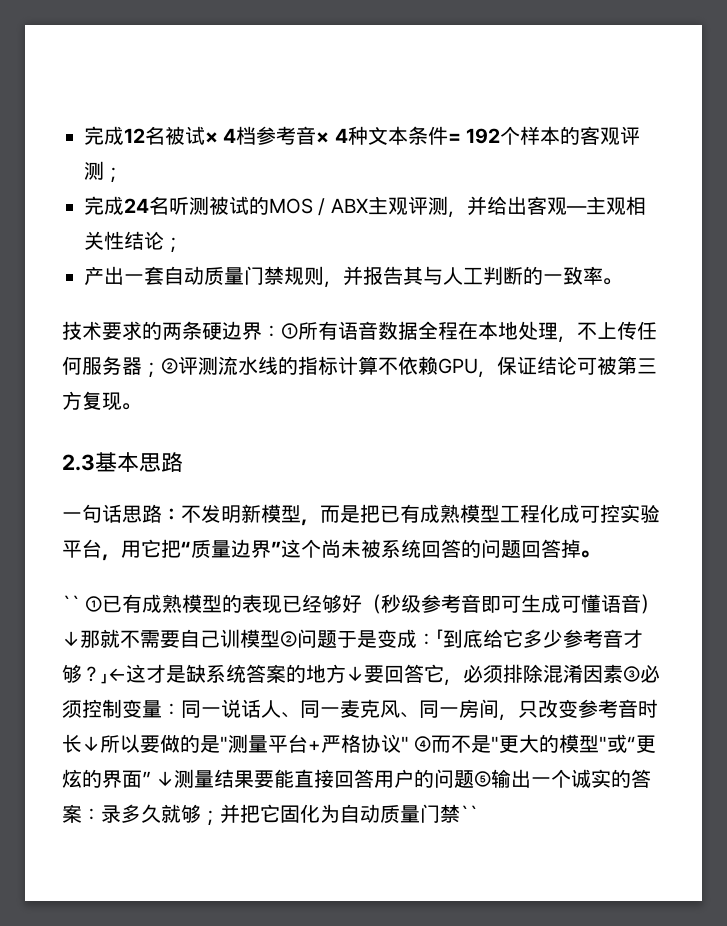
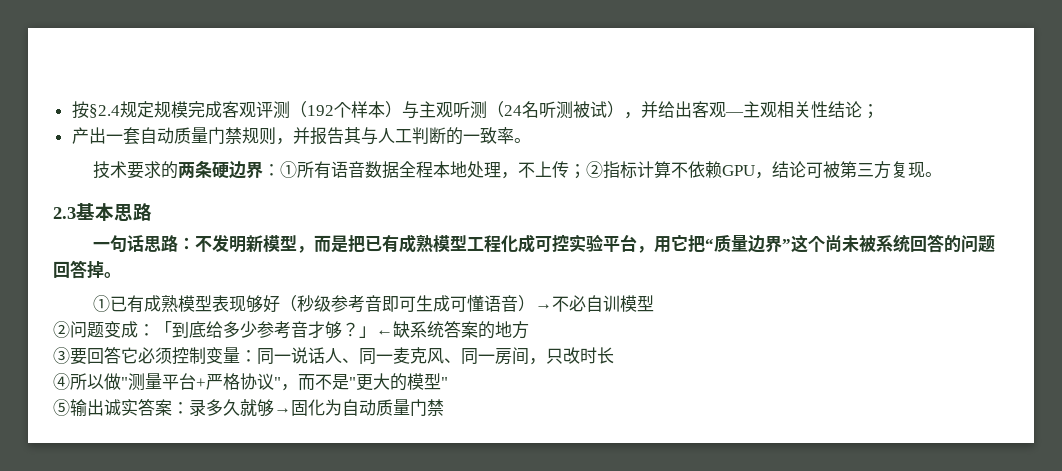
[84,126,641,145] [84,161,123,183] [84,196,448,216] 完成12名被试× 4档参考音× 4种文本条件= 192个样本的客观评测； // 完成24名听测被试的MOS / ABX主观评测 -> [71,101,624,119] 按§2.4规定规模完成客观评测（192个样本）与主观听测（24名听测被试）
[458,321,478,340] 在 -> (434, 169) none
[637,321,657,340] [62,356,298,378] 任何服务器；②评测流水线的 -> [569,161,604,179] ；②
[497,356,537,375] 保证 -> (773, 175) none
[62,595,80,611] `` -> (121, 275) none
[222,594,323,614] 的表现已经 -> [212,295,247,312] 表现
[62,629,220,648] ↓那就不需要自己 -> [535,295,604,312] →不必自
(280, 639) none -> (655, 303) //
[337,630,377,648] 于是 -> (104, 330) none
[503,629,523,648] 它 -> (223, 329) none
[126,664,186,683] 这才是 -> (393, 333) none
[346,666,364,682] ↓ -> [53,347,70,364] // ③
[444,664,640,686] ，必须排除混淆因素③ -> (138, 355) none
[558,699,638,718] 变参考音 -> (580, 355) none
[82,734,220,753] ↓所以要做的是 -> [53,373,121,390] // ④所以做
[414,736,432,752] ④ -> [281,384,298,391] ，
[607,734,657,753] [62,769,632,788] 或“更炫的界面” ↓测量结果要能直接回答用户的问题⑤输出一个诚实的 -> [53,399,138,417] // ⑤输出诚实
[201,804,280,826] ；并把它 -> [274,408,291,414] →
[460,805,478,821] `` -> (444, 407) none

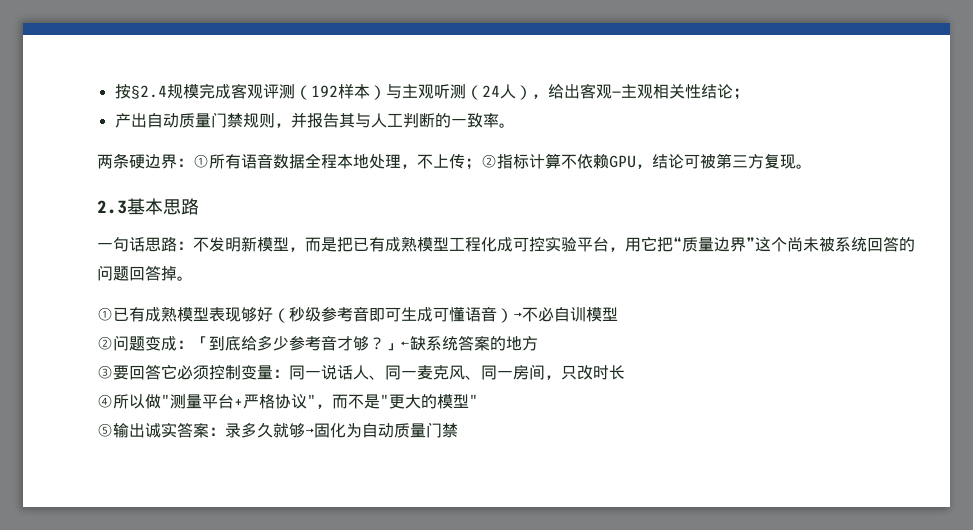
[136,101,171,118] 定规 -> (183, 91) none
[333,102,351,118] 个 -> (338, 91) none
[521,101,658,119] 名听测被试），并 -> [499,84,548,100] 人），
[105,127,140,145] 一套 -> (147, 120) none
[93,161,179,179] 技术要求的 -> (515, 125) none

